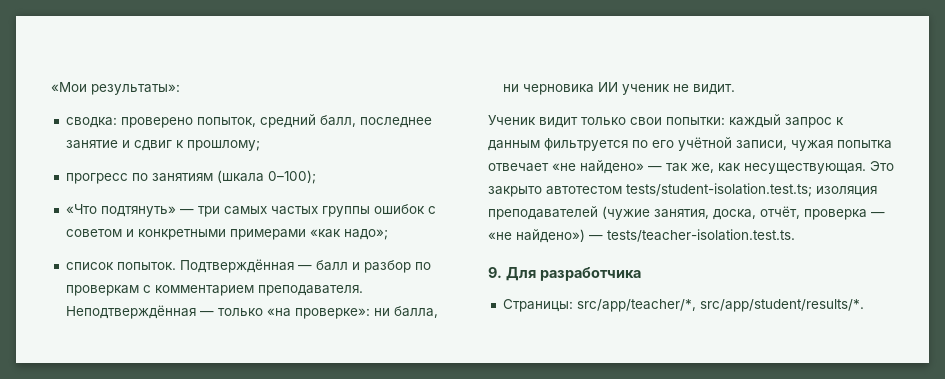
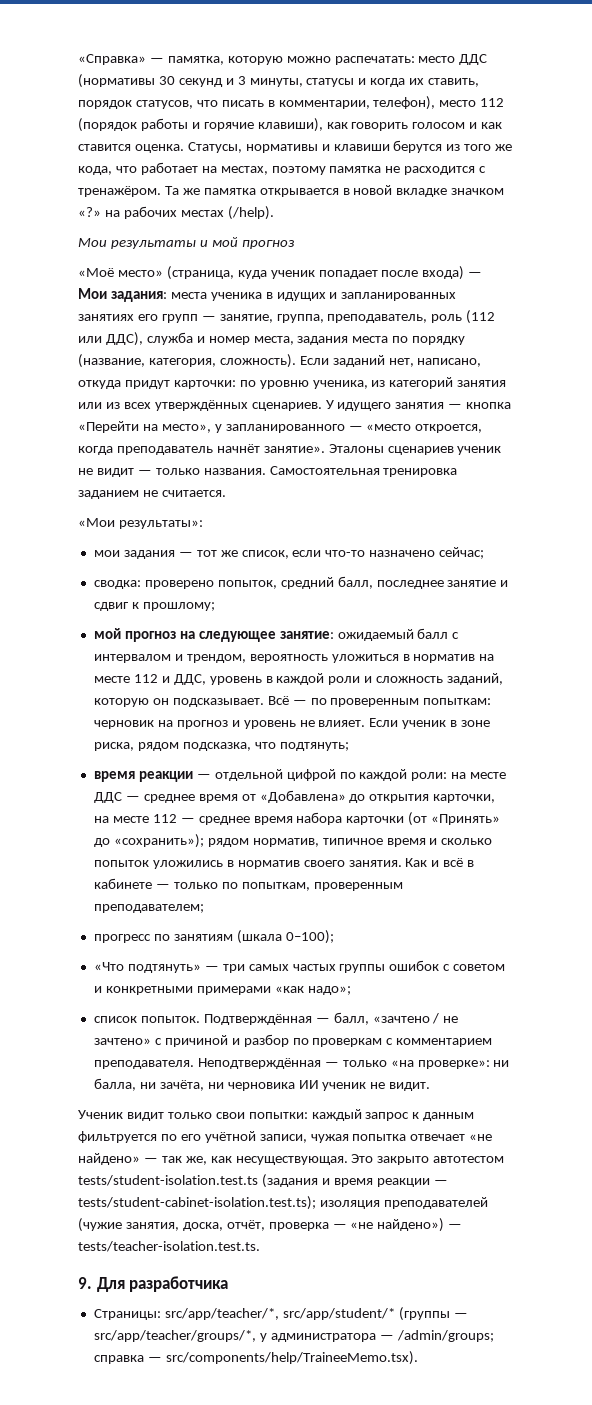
[51,82,180,95] «Мои результаты»: -> [78,54,488,65] [78,74,480,88] [78,96,505,110] [78,118,503,132] [78,140,513,153] [78,162,487,175] [78,185,505,197] [78,206,274,220] [78,237,294,249] [78,266,483,280] [78,288,457,302] [78,310,496,324] [78,332,466,346] [78,354,482,368] [78,377,507,389] [78,400,512,411] [78,421,483,433] [78,444,502,455] [78,466,458,477] [78,490,226,499] [78,518,203,529] [93,547,485,559] «Справка» — памятка, которую можно распечатать: место ДДС (нормативы 30 секунд и 3 минуты, статусы и когда их ставить, порядок статусов, что писать в комментарии, телефон), место 112 (порядок работы и горячие клавиши), как говорить голосом и как ставится оценка. Статусы, нормативы и клавиши берутся из того же кода, что работает на местах, поэтому памятка не расходится с тренажёром. Та же памятка открывается в новой вкладке значком «?» на рабочих местах (/help). // Мои результаты и мой прогноз // «Моё место» (страница, куда ученик попадает после входа) — Мои задания: места ученика в идущих и запланированных занятиях его групп — занятие, группа, преподаватель, роль (112 или ДДС), служба и номер места, задания места по порядку (название, категория, сложность). Если заданий нет, написано, откуда придут карточки: по уровню ученика, из категорий занятия или из всех утверждённых сценариев. У идущего занятия — кнопка «Перейти на место», у запланированного — «место откроется, когда преподаватель начнёт занятие». Эталоны сценариев ученик не видит — только названия. Самостоятельная тренировка заданием не считается. // «Мои результаты»: // мои задания — тот же список, если что-то назначено сейчас;
(260, 145) none -> [93,628,460,642] [93,654,495,663] [93,673,504,685] [93,696,492,707] [93,718,491,729] [93,742,349,751] [93,769,507,782] [93,790,496,803] [93,812,501,826] [93,834,493,848] [93,858,475,869] [93,878,403,891] [93,904,204,913] // мой прогноз на следующее занятие: ожидаемый балл с интервалом и трендом, вероятность уложиться в норматив на месте 112 и ДДС, уровень в каждой роли и сложность заданий, которую он подсказывает. Всё — по проверенным попыткам: черновик на прогноз и уровень не влияет. Если ученик в зоне риска, рядом подсказка, что подтянуть; // время реакции — отдельной цифрой по каждой роли: на месте ДДС — среднее время от «Добавлена» до открытия карточки, на месте 112 — среднее время набора карточки (от «Принять» до «сохранить»); рядом норматив, типичное время и сколько попыток уложились в норматив своего занятия. Как и всё в кабинете — только по попыткам, проверенным преподавателем;
[315,260,348,271] балл -> [333,1012,459,1025] [93,1035,228,1047] балл, «зачтено / не зачтено» с причиной
(519, 88) none -> [159,1080,224,1091] зачёта, ни
[626,183,812,197] tests/student-isolation.test.ts; -> [78,1174,448,1188] [78,1196,316,1210] tests/student-isolation.test.ts (задания и время реакции — tests/student-cabinet-isolation.test.ts);
[699,299,864,312] src/app/student/results/*. -> [282,1307,468,1321] [93,1330,494,1342] [93,1351,418,1365] src/app/student/* (группы — src/app/teacher/groups/*, у администратора — /admin/groups; справка — src/components/help/TraineeMemo.tsx).

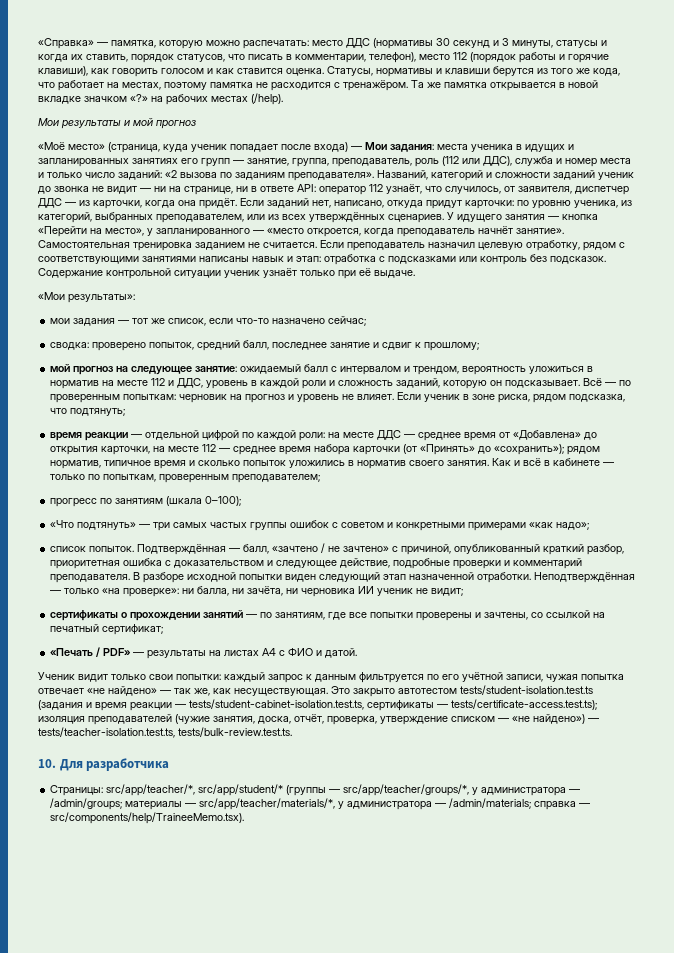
[253,336,466,345] [78,354,296,368] места, задания места по порядку (название, категория, сложность). -> [600,158,631,164] [38,170,634,181] [38,184,629,195] [38,198,237,209] места и только число заданий: «2 вызова по заданиям преподавателя». Названий, категорий и сложности заданий ученик до звонка не видит — ни на странице, ни в ответе API: оператор 112 узнаёт, что случилось, от заявителя, диспетчер ДДС — из карточки, когда она придёт.
[389,377,507,389] категорий занятия -> [38,212,244,223] категорий, выбранных преподавателем,
[328,444,502,455] [78,468,266,477] Эталоны сценариев ученик не видит — только названия. -> (564, 231) none
(226, 493) none -> [320,240,625,251] [38,254,606,265] [38,268,415,279] Если преподаватель назначил целевую отработку, рядом с соответствующими занятиями написаны навык и этап: отработка с подсказками или контроль без подсказок. Содержание контрольной ситуации ученик узнаёт только при её выдаче.
[164,1034,493,1047] [93,1060,194,1069] причиной и разбор по проверкам с комментарием преподавателя. -> [401,544,625,555] [50,558,583,569] [50,572,532,583] причиной, опубликованный краткий разбор, приоритетная ошибка с доказательством и следующее действие, подробные проверки и комментарий преподавателя. В разборе исходной попытки виден следующий этап назначенной отработки.
[389,1082,431,1091] видит. -> [431,588,464,596] [50,610,606,621] [50,624,164,635] [50,647,358,659] видит; // сертификаты о прохождении занятий — по занятиям, где все попытки проверены и зачтены, со ссылкой на печатный сертификат; // «Печать / PDF» — результаты на листах A4 с ФИО и датой.
[78,1196,316,1210] tests/student-cabinet-isolation.test.ts); -> [189,699,597,711] tests/student-cabinet-isolation.test.ts, сертификаты — tests/certificate-access.test.ts);
[268,1222,329,1231] проверка -> [327,716,495,725] проверка, утверждение списком
[78,1241,260,1252] [78,1277,92,1289] tests/teacher-isolation.test.ts. // 9. -> [38,727,292,738] [38,759,56,768] tests/teacher-isolation.test.ts, tests/bulk-review.test.ts. // 10.
(494, 1336) none -> [125,798,532,810] материалы — src/app/teacher/materials/*, у администратора — /admin/materials;

